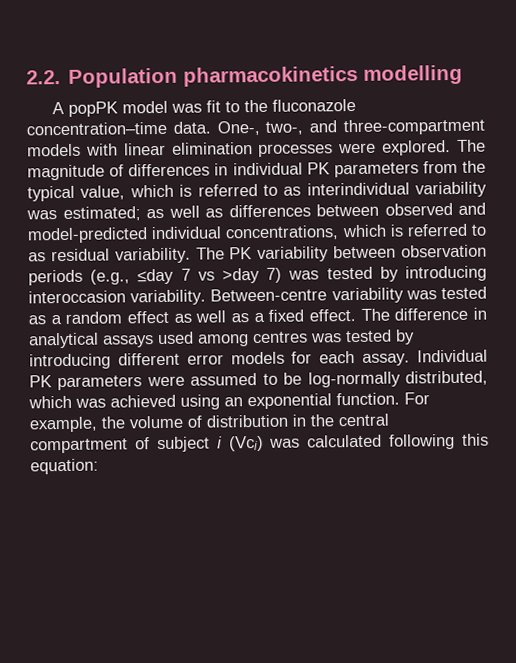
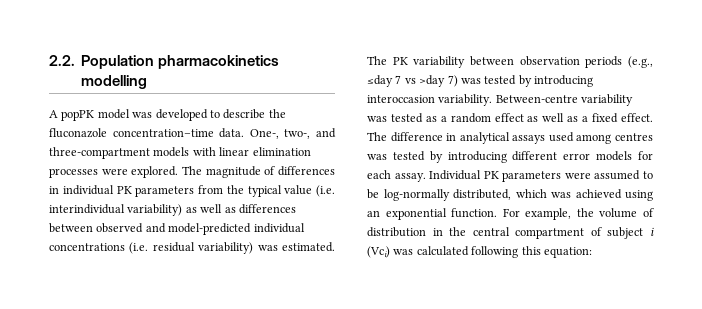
[205,100,240,113] fit to -> [155,109,266,121] developed to describe
[80,181,487,200] [26,206,141,222] value, which is referred to as interindividual variability was estimated; -> [284,185,335,197] [49,204,183,216] value (i.e. interindividual variability)
[225,223,488,241] [28,247,191,264] concentrations, which is referred to as residual variability. -> [49,242,335,254] concentrations (i.e. residual variability) was estimated.

